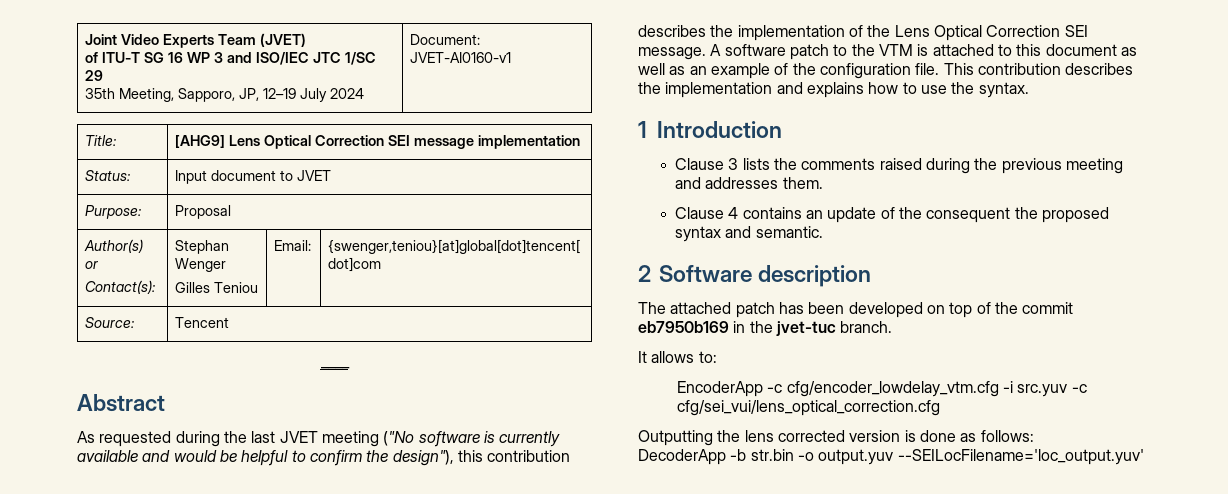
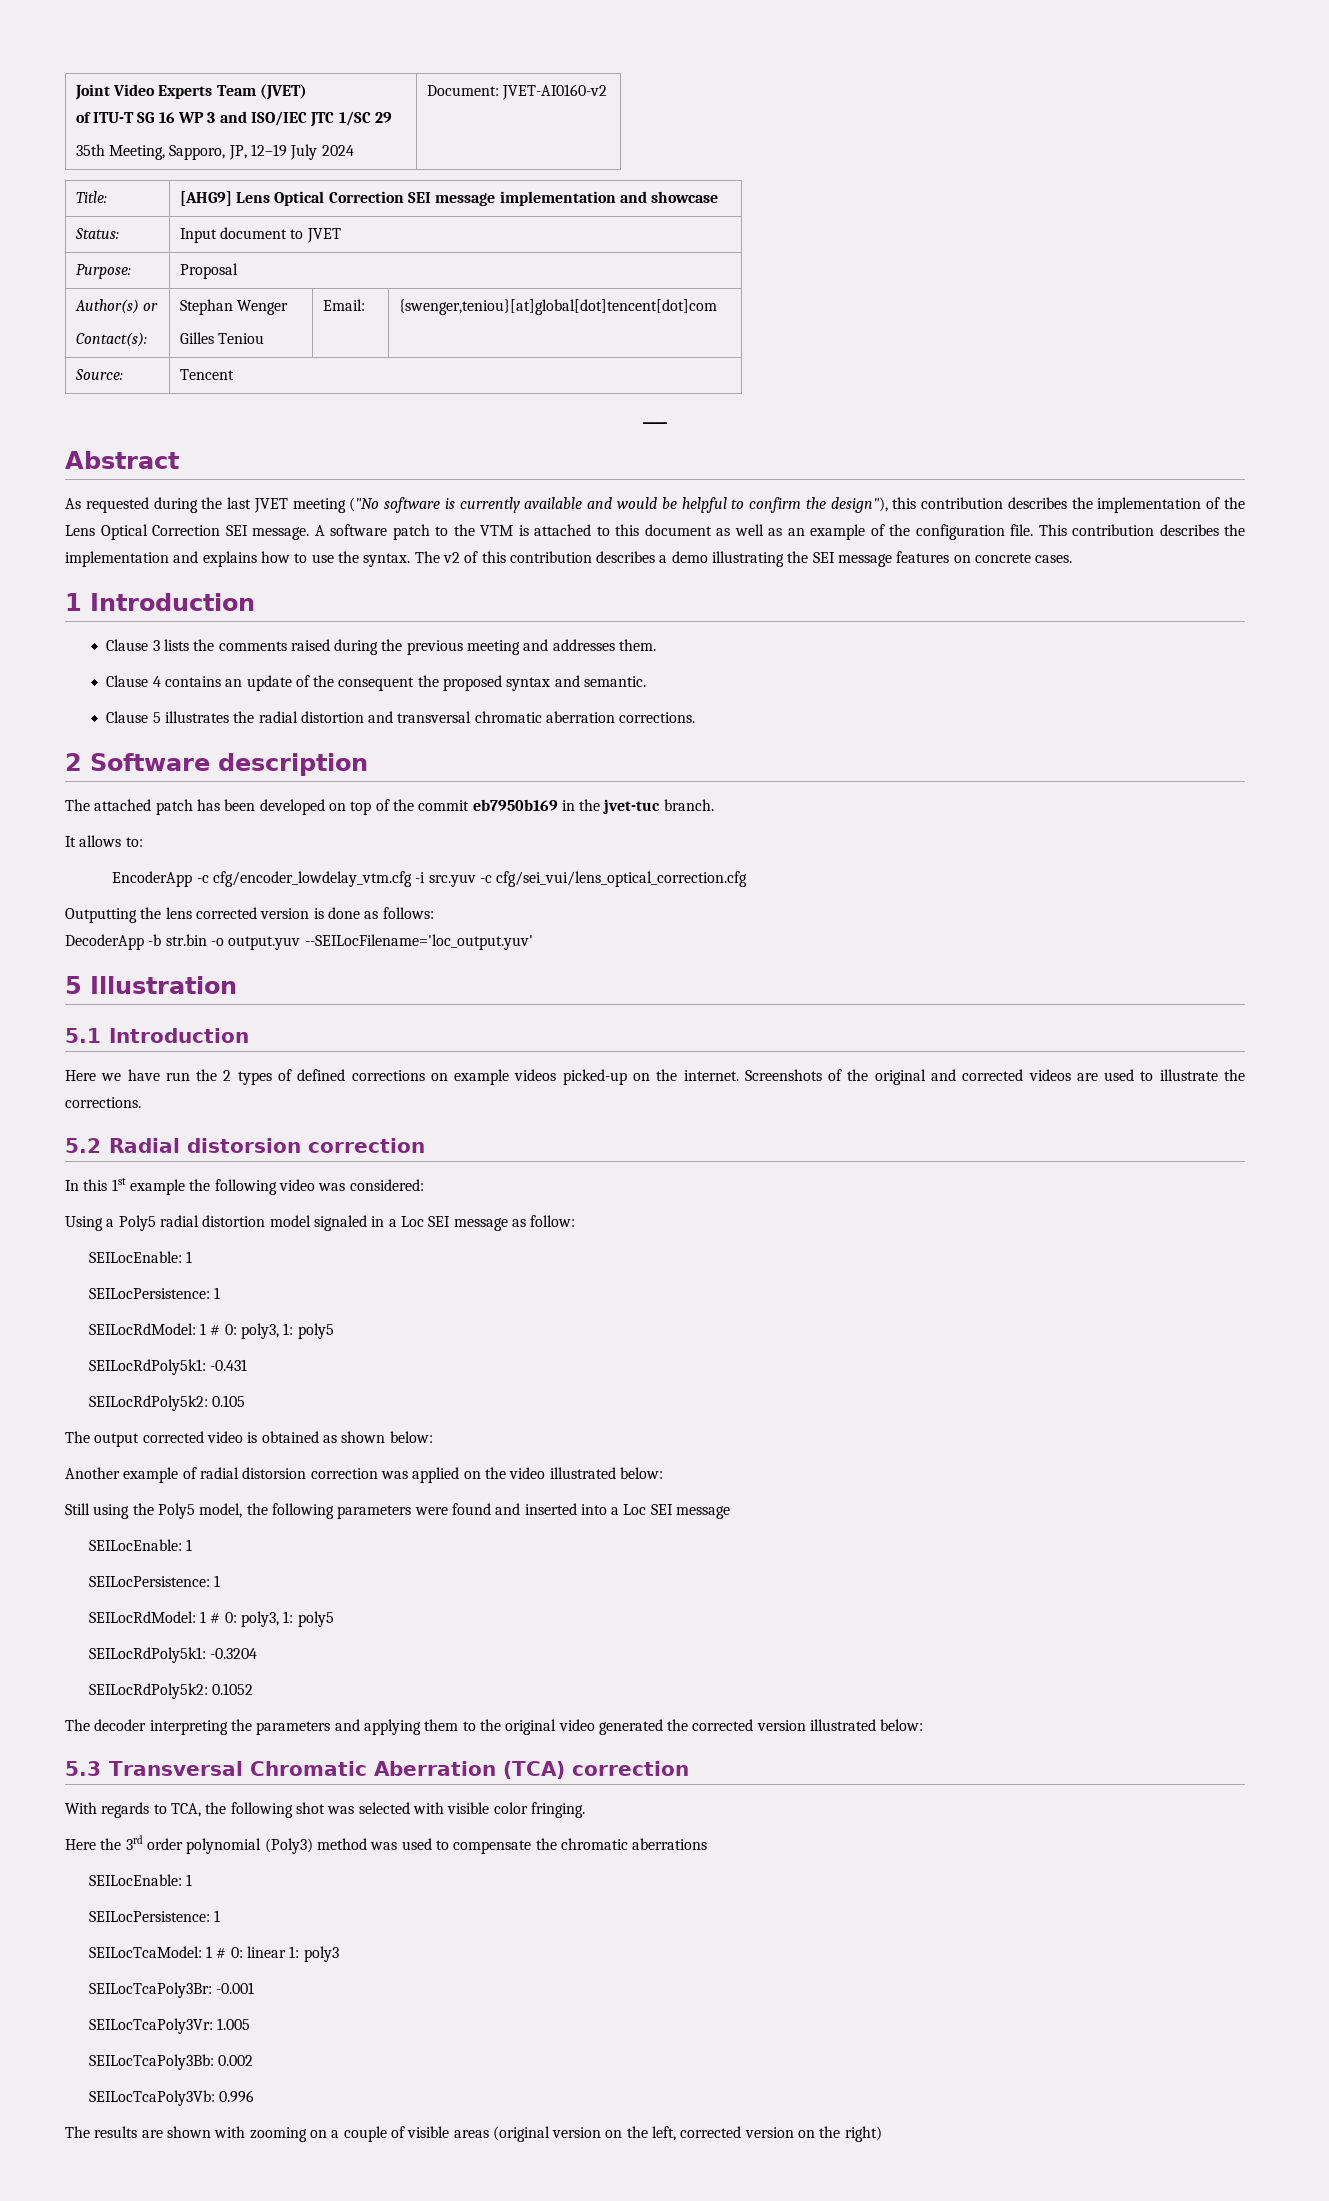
[410,52,512,63] JVET-AI0160-v1 -> [501,84,607,100] JVET-AI0160-v2
(581, 142) none -> [619,191,719,203] and showcase
(1029, 90) none -> [414,551,1073,567] The v2 of this contribution describes a demo illustrating the SEI message features on concrete cases.
(823, 232) none -> [106,711,696,723] // Clause 5 illustrates the radial distortion and transversal chromatic aberration corrections.
(1144, 457) none -> [65,976,237,994] [65,1028,249,1043] [65,1069,1245,1085] [65,1097,141,1108] [65,1138,425,1153] [65,1178,424,1195] [65,1215,576,1231] [88,1251,192,1263] [88,1287,220,1299] [88,1323,334,1339] [88,1359,247,1375] [88,1395,245,1411] [65,1431,433,1447] [65,1467,663,1483] [65,1503,731,1519] [88,1539,192,1551] [88,1575,220,1587] [88,1611,334,1627] [88,1647,257,1663] [88,1683,253,1699] [65,1719,924,1735] [65,1761,689,1779] [65,1802,585,1818] [65,1835,708,1854] [88,1874,192,1886] [88,1910,220,1922] [88,1946,339,1962] [88,1982,254,1998] [88,2018,250,2034] [88,2054,253,2070] [88,2090,254,2106] [65,2126,882,2142] // 5 Illustration // 5.1 Introduction // Here we have run the 2 types of defined corrections on example videos picked-up on the internet. Screenshots of the original and corrected videos are used to illustrate the corrections. // 5.2 Radial distorsion correction // In this 1st example the following video was considered: // Using a Poly5 radial distortion model signaled in a Loc SEI message as follow: // SEILocEnable: 1 // SEILocPersistence: 1 // SEILocRdModel: 1 # 0: poly3, 1: poly5 // SEILocRdPoly5k1: -0.431 // SEILocRdPoly5k2: 0.105 // The output corrected video is obtained as shown below: // Another example of radial distorsion correction was applied on the video illustrated below: // Still using the Poly5 model, the following parameters were found and inserted into a Loc SEI message // SEILocEnable: 1 // SEILocPersistence: 1 // SEILocRdModel: 1 # 0: poly3, 1: poly5 // SEILocRdPoly5k1: -0.3204 // SEILocRdPoly5k2: 0.1052 // The decoder interpreting the parameters and applying them to the original video generated the corrected version illustrated below: // 5.3 Transversal Chromatic Aberration (TCA) correction // With regards to TCA, the following shot was selected with visible color fringing. // Here the 3rd order polynomial (Poly3) method was used to compensate the chromatic aberrations // SEILocEnable: 1 // SEILocPersistence: 1 // SEILocTcaModel: 1 # 0: linear 1: poly3 // SEILocTcaPoly3Br: -0.001 // SEILocTcaPoly3Vr: 1.005 // SEILocTcaPoly3Bb: 0.002 // SEILocTcaPoly3Vb: 0.996 // The results are shown with zooming on a couple of visible areas (original version on the left, corrected version on the right)

